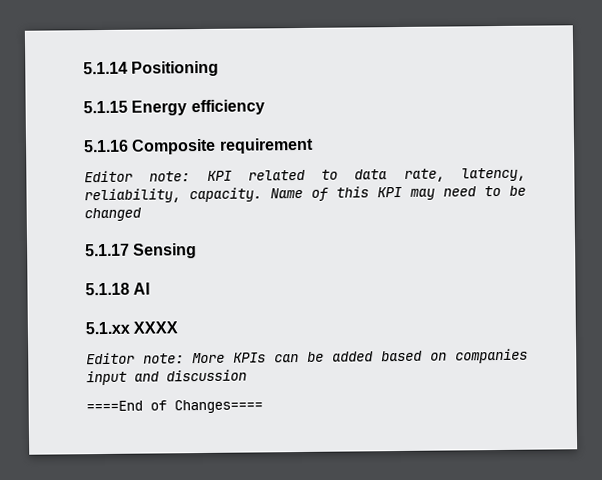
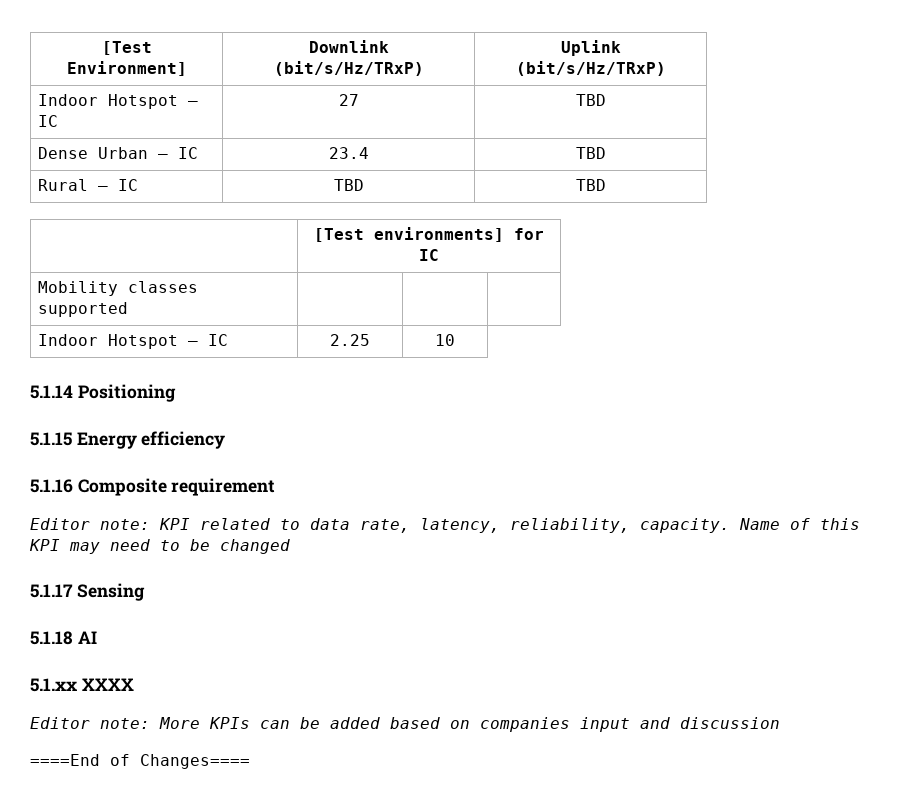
(83, 68) none -> [101,41,152,55] [66,61,187,76] [308,40,389,53] [273,61,424,76] [560,40,621,56] [515,61,666,76] [37,94,198,109] [37,115,58,127] [338,94,359,106] [575,94,606,106] [37,147,198,159] [328,147,369,159] [575,147,606,159] [37,179,138,191] [333,179,364,191] [575,179,606,191] [314,227,544,242] [419,249,439,261] [37,281,198,296] [37,302,128,317] [37,334,228,349] [330,334,370,346] [435,334,455,346] [Test Environment] | Downlink (bit/s/Hz/TRxP) | Uplink (bit/s/Hz/TRxP) // Indoor Hotspot – IC | 27 | TBD // Dense Urban – IC | 23.4 | TBD // Rural – IC | TBD | TBD // | [Test environments] for IC // Mobility classes supported | | | // Indoor Hotspot – IC | 2.25 | 10 //

